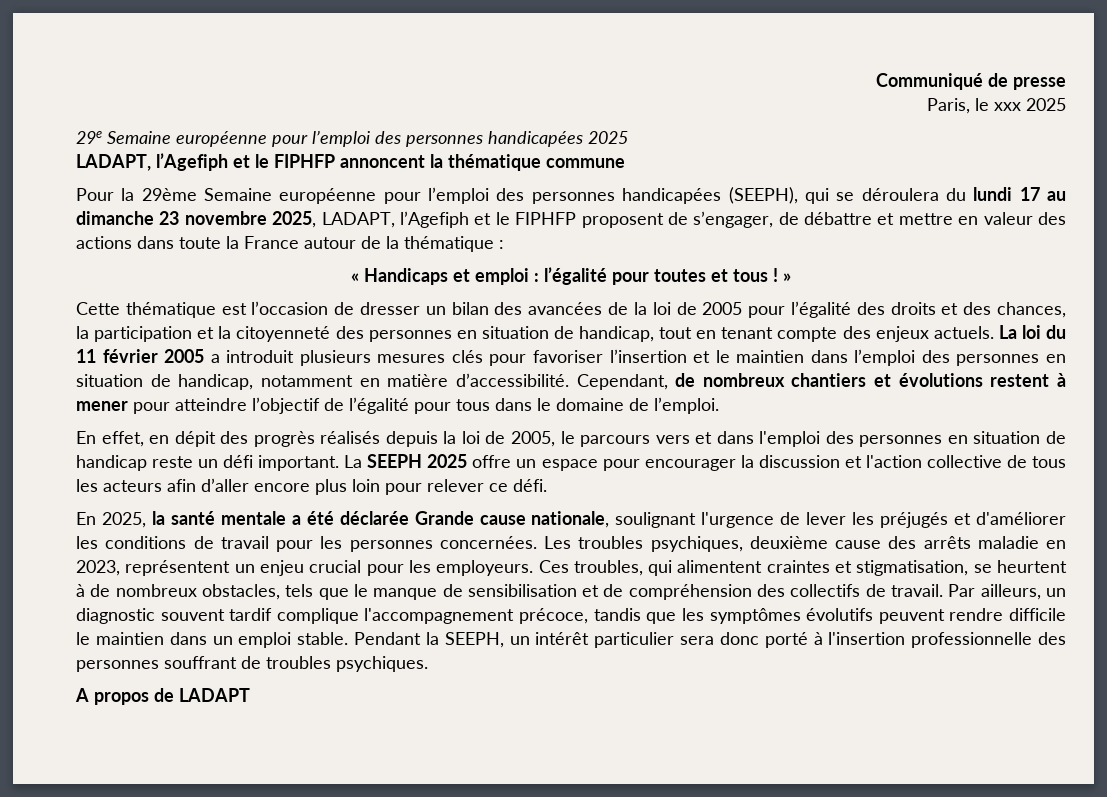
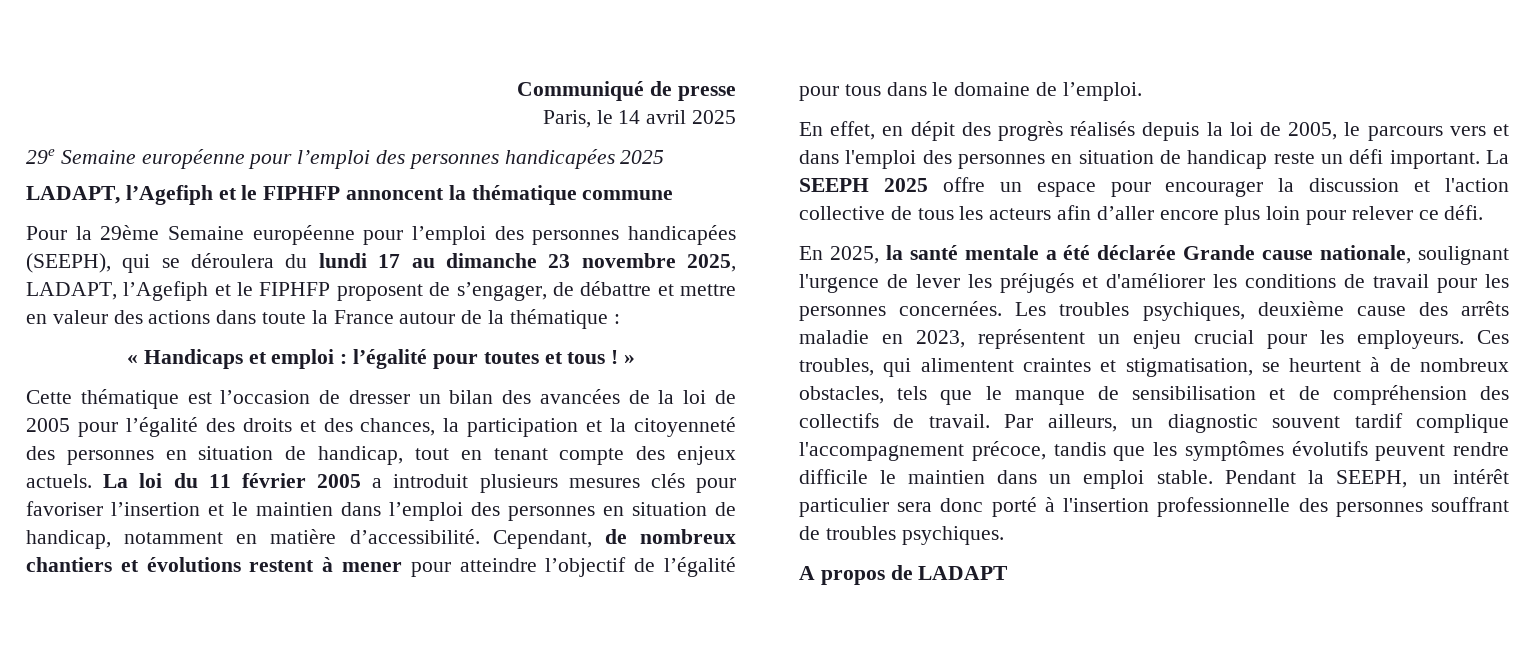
[994,102,1021,111] xxx -> [618,110,687,124] 14 avril

